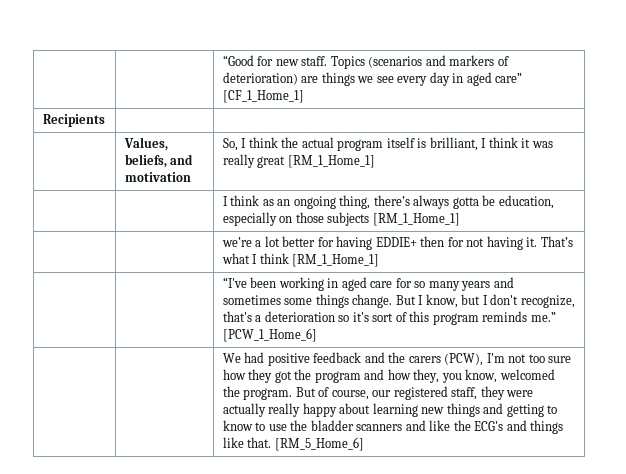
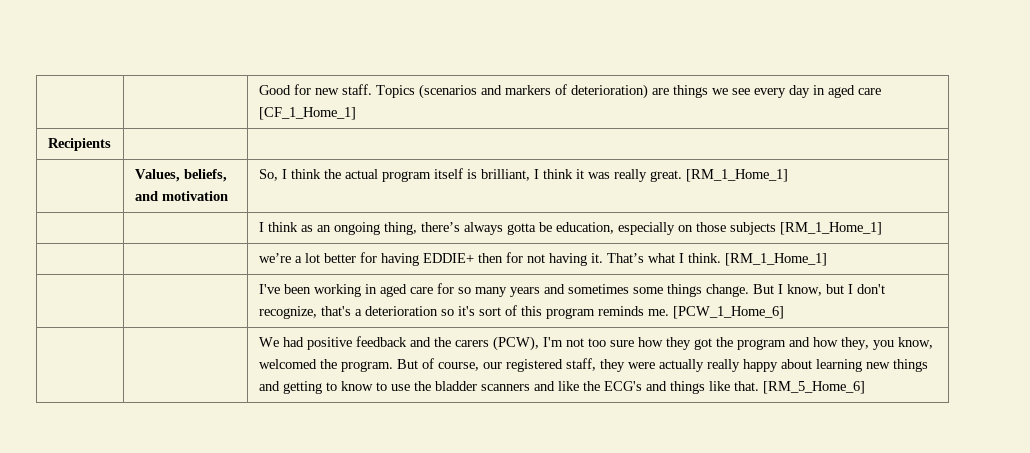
[222,55,254,66] | | “Good -> [258,85,291,95] | | Good
[495,73,523,83] care” -> [857,88,881,95] care
[257,156,286,168] great -> [649,170,682,182] great.
[259,253,380,267] [222,277,247,288] think [RM_1_Home_1] // | | “I've -> [687,253,827,266] [258,284,280,294] think. [RM_1_Home_1] // | | I've
[530,312,556,322] me.” -> [647,309,669,316] me.

